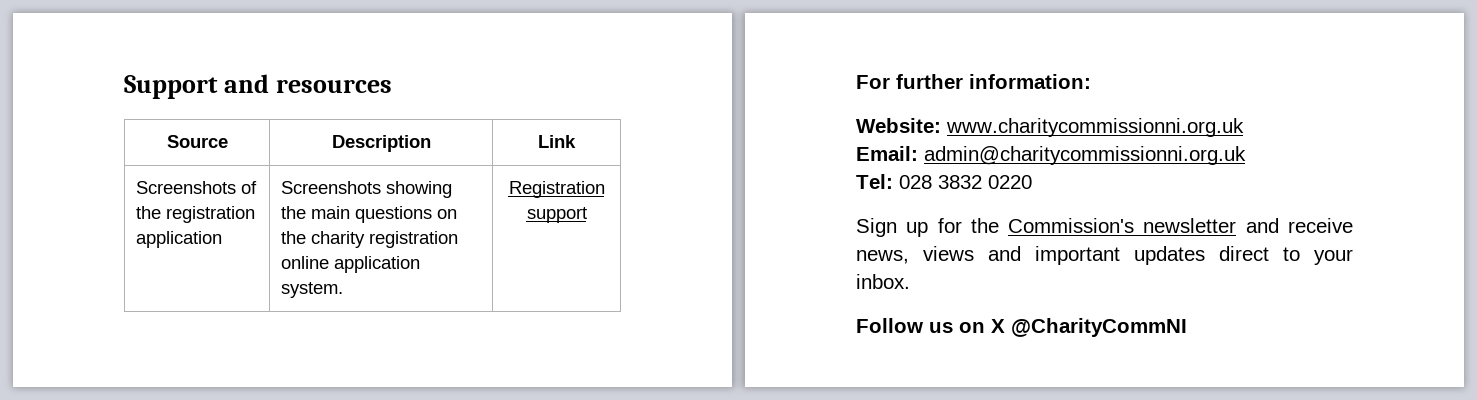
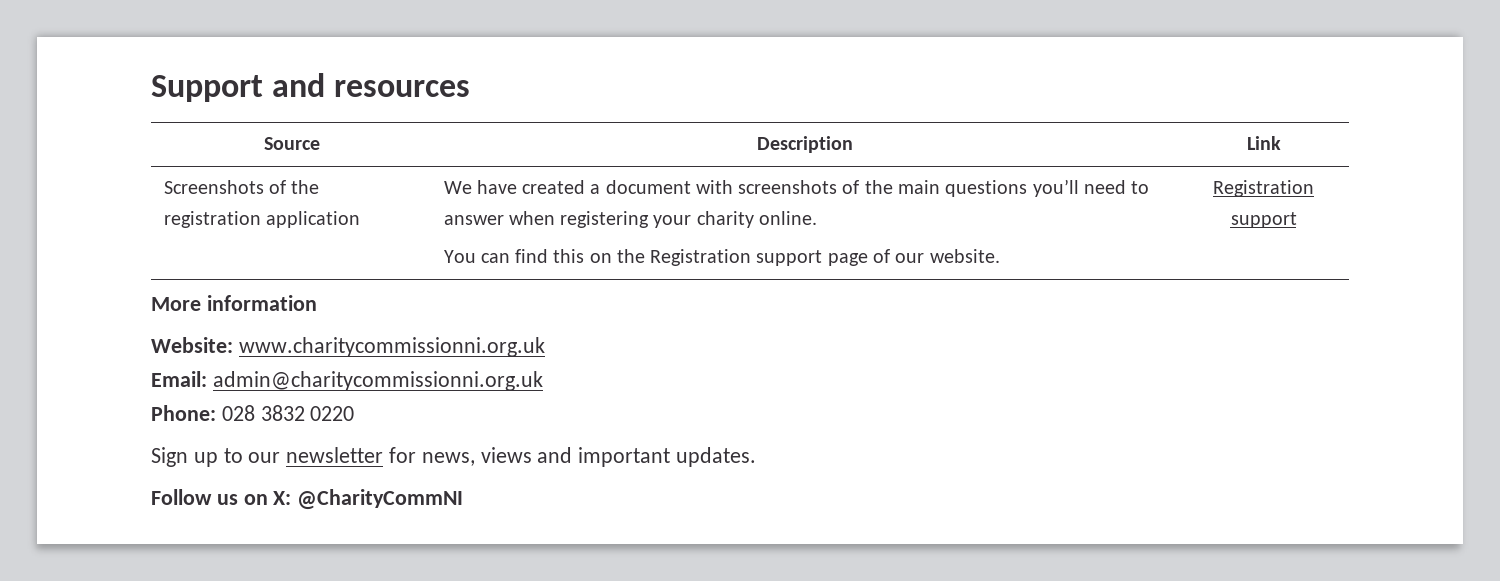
[281,181,453,198] [281,206,458,223] [281,231,459,248] [281,256,421,273] [281,282,344,298] Screenshots showing the main questions on the charity registration online application system. -> [443,179,1150,197] [443,211,817,228] [443,249,1000,266] We have created a document with screenshots of the main questions you’ll need to answer when registering your charity online. // You can find this on the Registration support page of our website.
[856,74,1091,89] For further information: -> [151,295,317,311] More information
[856,174,893,189] Tel: -> [151,405,216,421] Phone:
[937,218,1353,233] [856,246,1353,265] [856,274,910,289] for the Commission's newsletter and receive news, views and important updates direct to your inbox. -> [223,447,757,467] to our newsletter for news, views and important updates.
[991,319,1005,333] X -> [273,491,292,505] X:

